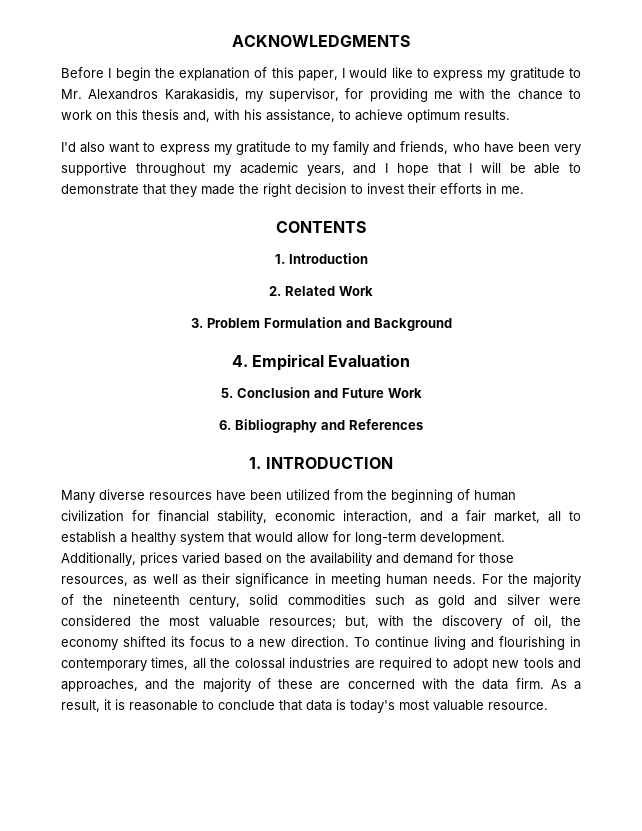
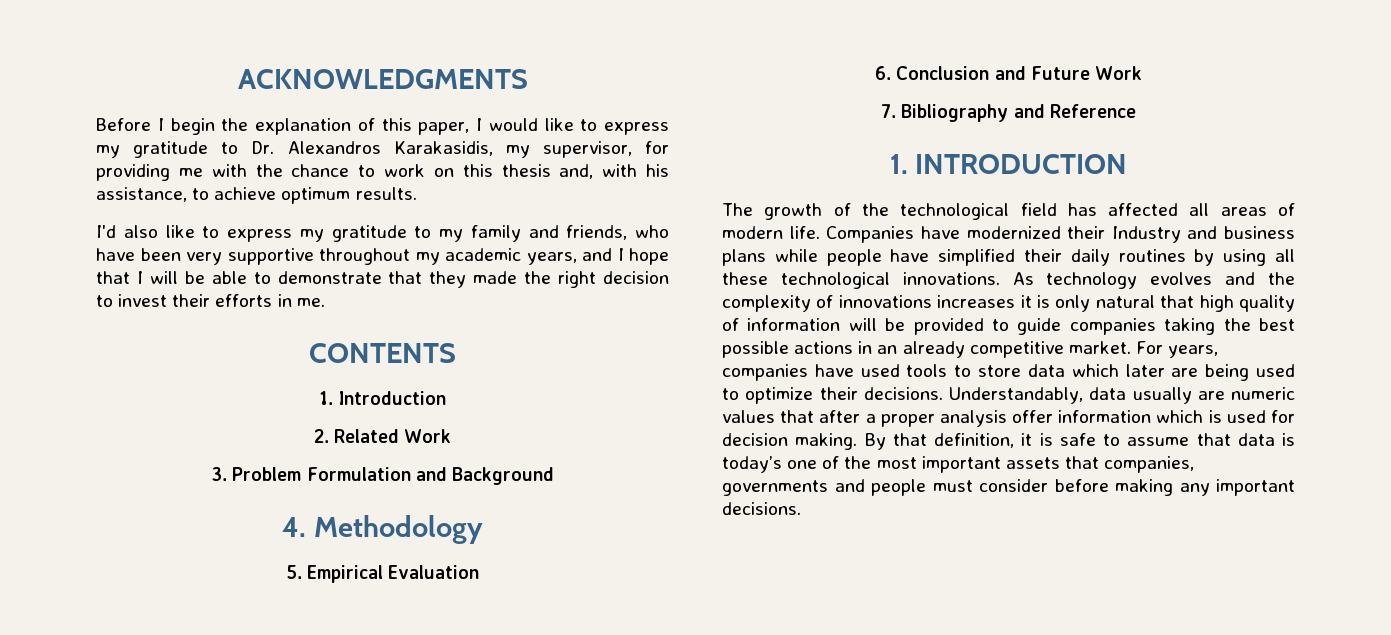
[61,89,82,99] Mr. -> [251,141,275,154] Dr.
[109,142,140,153] want -> [165,225,195,238] like
(248, 361) none -> [313,515,483,544] [285,565,302,579] Methodology // 5.
[220,388,233,398] 5. -> [875,66,892,80] 6.
[219,420,231,430] 6. -> [881,104,897,118] 7.
[349,419,423,430] References -> [1049,104,1136,118] Reference
[61,489,516,503] [61,510,581,524] [61,531,505,545] [61,552,514,566] [61,573,581,587] [61,594,582,608] [61,615,581,629] [61,636,581,650] [61,657,582,671] [61,678,581,692] [61,699,548,713] Many diverse resources have been utilized from the beginning of human civilization for financial stability, economic interaction, and a fair market, all to establish a healthy system that would allow for long-term development. Additionally, prices varied based on the availability and demand for those resources, as well as their significance in meeting human needs. For the majority of the nineteenth century, solid commodities such as gold and silver were considered the most valuable resources; but, with the discovery of oil, the economy shifted its focus to a new direction. To continue living and flourishing in contemporary times, all the colossal industries are required to adopt new tools and approaches, and the majority of these are concerned with the data firm. As a result, it is reasonable to conclude that data is today's most valuable resource. -> [722,203,1295,220] [722,226,1295,243] [722,249,1295,266] [722,272,1295,289] [722,295,1295,312] [722,318,1295,335] [722,341,1219,358] [722,364,1295,381] [722,387,1295,404] [722,410,1295,427] [722,433,1295,450] [722,456,1195,473] [722,479,1295,496] [722,502,801,515] The growth of the technological field has affected all areas of modern life. Companies have modernized their Industry and business plans while people have simplified their daily routines by using all these technological innovations. As technology evolves and the complexity of innovations increases it is only natural that high quality of information will be provided to guide companies taking the best possible actions in an already competitive market. For years, companies have used tools to store data which later are being used to optimize their decisions. Understandably, data usually are numeric values that after a proper analysis offer information which is used for decision making. By that definition, it is safe to assume that data is today’s one of the most important assets that companies, governments and people must consider before making any important decisions.

